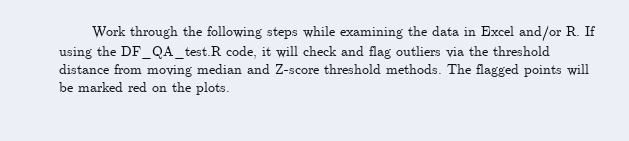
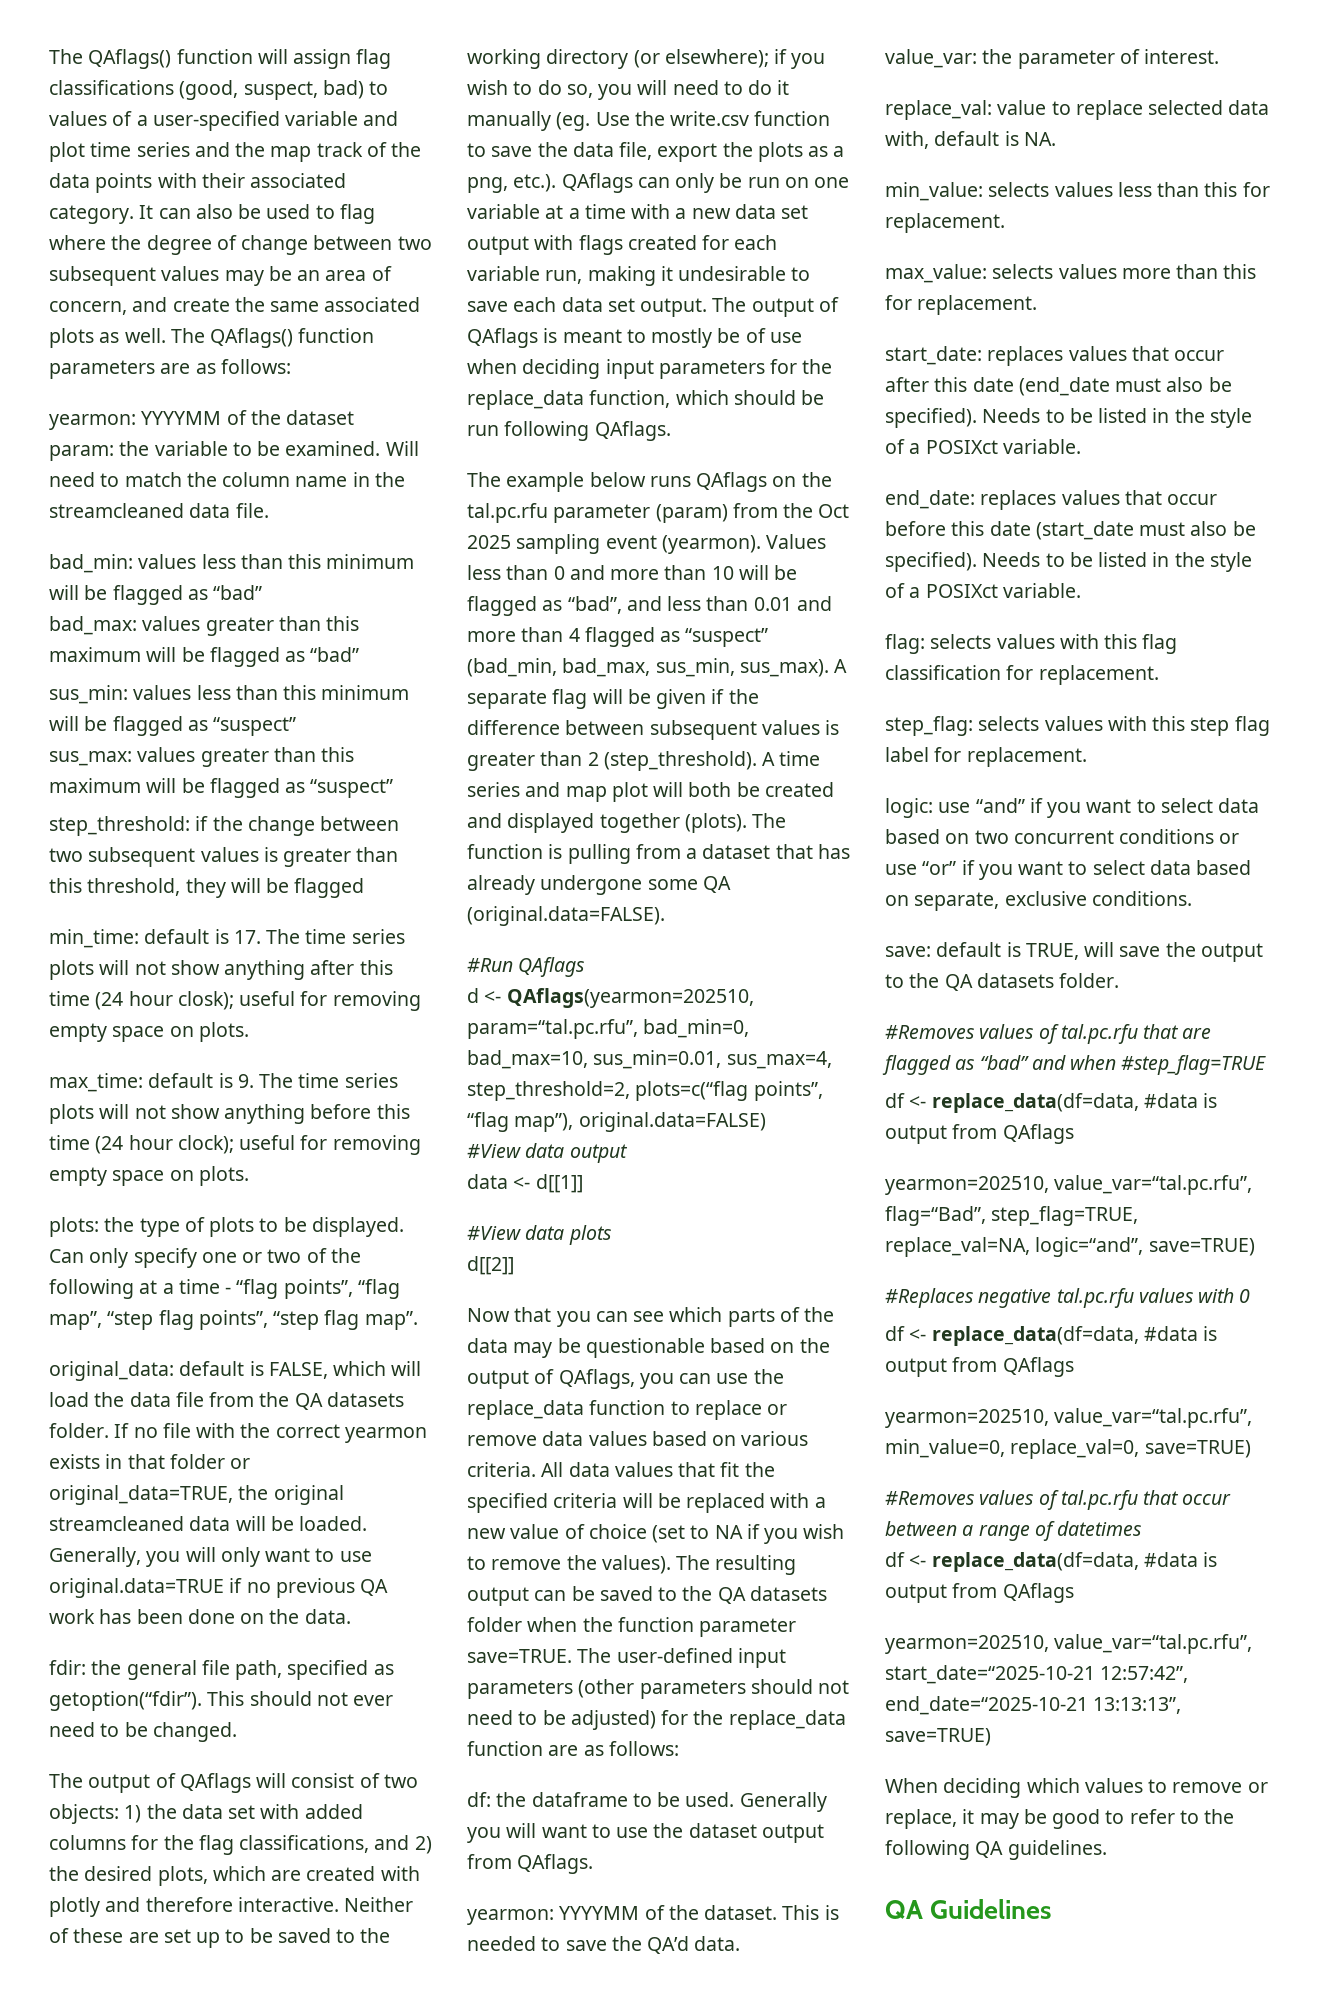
[91,25,595,42] [59,46,550,59] [59,64,589,77] [59,82,230,95] Work through the following steps while examining the data in Excel and/or R. If using the DF_QA_test.R code, it will check and flag outliers via the threshold distance from moving median and Z-score threshold methods. The flagged points will be marked red on the plots. -> [49,49,392,69] [49,80,389,100] [49,111,399,131] [49,142,422,162] [49,173,347,193] [49,204,375,224] [49,235,432,255] [49,266,392,286] [49,297,421,315] [49,328,375,348] [49,359,291,379] [49,410,355,430] [49,441,419,461] [49,472,405,487] [49,503,269,518] [49,554,415,573] [49,585,263,605] [49,616,360,636] [49,647,360,667] [49,685,410,704] [49,716,297,736] [49,747,355,767] [49,778,394,798] [49,816,400,836] [49,847,399,867] [49,878,365,898] [49,929,405,948] [49,960,393,980] [49,991,421,1011] [49,1022,249,1042] [49,1073,398,1092] [49,1104,410,1124] [49,1135,421,1155] [49,1166,249,1186] [49,1217,404,1237] [49,1248,361,1268] [49,1279,400,1299] [49,1310,418,1330] [49,1361,422,1381] [49,1392,404,1410] [49,1423,427,1443] [49,1454,251,1469] [49,1485,344,1505] [49,1516,368,1531] [49,1547,372,1567] [49,1578,389,1598] [49,1609,351,1624] [49,1660,394,1680] [49,1691,394,1711] [49,1722,237,1742] [49,1773,418,1793] [49,1804,363,1824] [49,1835,432,1855] [49,1866,420,1886] [49,1897,414,1917] [49,1928,391,1948] [467,49,826,69] [467,80,790,100] [467,111,831,131] [467,142,845,162] [467,173,850,193] [467,204,809,219] [467,235,778,255] [467,266,811,286] [467,297,839,317] [467,328,802,348] [467,359,833,379] [467,390,825,410] [467,421,671,441] [467,472,832,492] [467,503,850,523] [467,534,827,554] [467,565,798,580] [467,596,832,616] [467,627,769,647] [467,658,848,677] [467,689,759,709] [467,720,840,740] [467,751,821,771] [467,782,834,802] [467,813,787,833] [467,844,850,864] [467,875,731,895] [467,906,665,926] [467,957,586,977] [467,988,754,1008] [467,1019,750,1039] [467,1050,832,1069] [467,1081,823,1101] [467,1112,766,1132] [467,1143,628,1163] [467,1174,583,1193] [467,1225,612,1245] [467,1256,514,1275] [467,1307,835,1327] [467,1338,830,1358] [467,1369,784,1389] [467,1400,788,1420] [467,1431,809,1446] [467,1462,775,1477] [467,1493,826,1513] [467,1524,845,1544] [467,1555,797,1575] [467,1586,827,1606] [467,1617,797,1637] [467,1648,786,1668] [467,1679,850,1699] [467,1710,846,1730] [467,1741,679,1756] [467,1792,827,1812] [467,1823,824,1843] [467,1854,594,1874] [467,1905,839,1925] [467,1936,741,1954] [885,49,1220,69] [885,100,1270,120] [885,131,1056,149] [885,182,1270,201] [885,213,1005,233] [885,264,1257,283] [885,295,1038,315] [885,346,1225,366] [885,377,1232,396] [885,408,1252,428] [885,439,1081,454] [885,490,1218,510] [885,521,1256,540] [885,552,1252,572] [885,583,1081,598] [885,634,1178,654] [885,665,1159,685] [885,716,1270,736] [885,747,1087,767] [885,798,1260,818] [885,829,1240,844] [885,860,1252,880] [885,891,1192,911] [885,942,1263,962] [885,973,1120,991] [885,1024,1212,1044] [882,1055,1267,1075] [885,1093,1218,1113] [885,1124,1074,1144] [885,1175,1253,1195] [885,1206,1139,1226] [885,1237,1255,1257] [885,1288,1251,1308] [885,1326,1218,1346] [885,1357,1074,1377] [885,1408,1253,1428] [885,1439,1251,1459] [885,1490,1232,1510] [885,1521,1143,1541] [885,1552,1218,1572] [885,1583,1074,1603] [885,1634,1253,1654] [885,1665,1189,1684] [885,1696,1182,1715] [885,1728,991,1746] [885,1778,1268,1798] [885,1809,1235,1829] [885,1840,1107,1860] [885,1899,1052,1919] The QAflags() function will assign flag classifications (good, suspect, bad) to values of a user-specified variable and plot time series and the map track of the data points with their associated category. It can also be used to flag where the degree of change between two subsequent values may be an area of concern, and create the same associated plots as well. The QAflags() function parameters are as follows: // yearmon: YYYYMM of the dataset // param: the variable to be examined. Will need to match the column name in the streamcleaned data file. // bad_min: values less than this minimum will be flagged as “bad” // bad_max: values greater than this maximum will be flagged as “bad” // sus_min: values less than this minimum will be flagged as “suspect” // sus_max: values greater than this maximum will be flagged as “suspect” // step_threshold: if the change between two subsequent values is greater than this threshold, they will be flagged // min_time: default is 17. The time series plots will not show anything after this time (24 hour closk); useful for removing empty space on plots. // max_time: default is 9. The time series plots will not show anything before this time (24 hour clock); useful for removing empty space on plots. // plots: the type of plots to be displayed. Can only specify one or two of the following at a time - “flag points”, “flag map”, “step flag points”, “step flag map”. // original_data: default is FALSE, which will load the data file from the QA datasets folder. If no file with the correct yearmon exists in that folder or original_data=TRUE, the original streamcleaned data will be loaded. Generally, you will only want to use original.data=TRUE if no previous QA work has been done on the data. // fdir: the general file path, specified as getoption(“fdir”). This should not ever need to be changed. // The output of QAflags will consist of two objects: 1) the data set with added columns for the flag classifications, and 2) the desired plots, which are created with plotly and therefore interactive. Neither of these are set up to be saved to the working directory (or elsewhere); if you wish to do so, you will need to do it manually (eg. Use the write.csv function to save the data file, export the plots as a png, etc.). QAflags can only be run on one variable at a time with a new data set output with flags created for each variable run, making it undesirable to save each data set output. The output of QAflags is meant to mostly be of use when deciding input parameters for the replace_data function, which should be run following QAflags. // The example below runs QAflags on the tal.pc.rfu parameter (param) from the Oct 2025 sampling event (yearmon). Values less than 0 and more than 10 will be flagged as “bad”, and less than 0.01 and more than 4 flagged as “suspect” (bad_min, bad_max, sus_min, sus_max). A separate flag will be given if the difference between subsequent values is greater than 2 (step_threshold). A time series and map plot will both be created and displayed together (plots). The function is pulling from a dataset that has already undergone some QA (original.data=FALSE). // #Run QAflags // d <- QAflags(yearmon=202510, param=“tal.pc.rfu”, bad_min=0, bad_max=10, sus_min=0.01, sus_max=4, step_threshold=2, plots=c(“flag points”, “flag map”), original.data=FALSE) // #View data output // data <- d[[1]] // #View data plots // d[[2]] // Now that you can see which parts of the data may be questionable based on the output of QAflags, you can use the replace_data function to replace or remove data values based on various criteria. All data values that fit the specified criteria will be replaced with a new value of choice (set to NA if you wish to remove the values). The resulting output can be saved to the QA datasets folder when the function parameter save=TRUE. The user-defined input parameters (other parameters should not need to be adjusted) for the replace_data function are as follows: // df: the dataframe to be used. Generally you will want to use the dataset output from QAflags. // yearmon: YYYYMM of the dataset. This is needed to save the QA’d data. // value_var: the parameter of interest. // replace_val: value to replace selected data with, default is NA. // min_value: selects values less than this for replacement. // max_value: selects values more than this for replacement. // start_date: replaces values that occur after this date (end_date must also be specified). Needs to be listed in the style of a POSIXct variable. // end_date: replaces values that occur before this date (start_date must also be specified). Needs to be listed in the style of a POSIXct variable. // flag: selects values with this flag classification for replacement. // step_flag: selects values with this step flag label for replacement. // logic: use “and” if you want to select data based on two concurrent conditions or use “or” if you want to select data based on separate, exclusive conditions. // save: default is TRUE, will save the output to the QA datasets folder. // #Removes values of tal.pc.rfu that are flagged as “bad” and when #step_flag=TRUE // df <- replace_data(df=data, #data is output from QAflags // yearmon=202510, value_var=“tal.pc.rfu”, flag=“Bad”, step_flag=TRUE, replace_val=NA, logic=“and”, save=TRUE) // #Replaces negative tal.pc.rfu values with 0 // df <- replace_data(df=data, #data is output from QAflags // yearmon=202510, value_var=“tal.pc.rfu”, min_value=0, replace_val=0, save=TRUE) // #Removes values of tal.pc.rfu that occur between a range of datetimes // df <- replace_data(df=data, #data is output from QAflags // yearmon=202510, value_var=“tal.pc.rfu”, start_date=“2025-10-21 12:57:42”, end_date=“2025-10-21 13:13:13”, save=TRUE) // When deciding which values to remove or replace, it may be good to refer to the following QA guidelines. // QA Guidelines

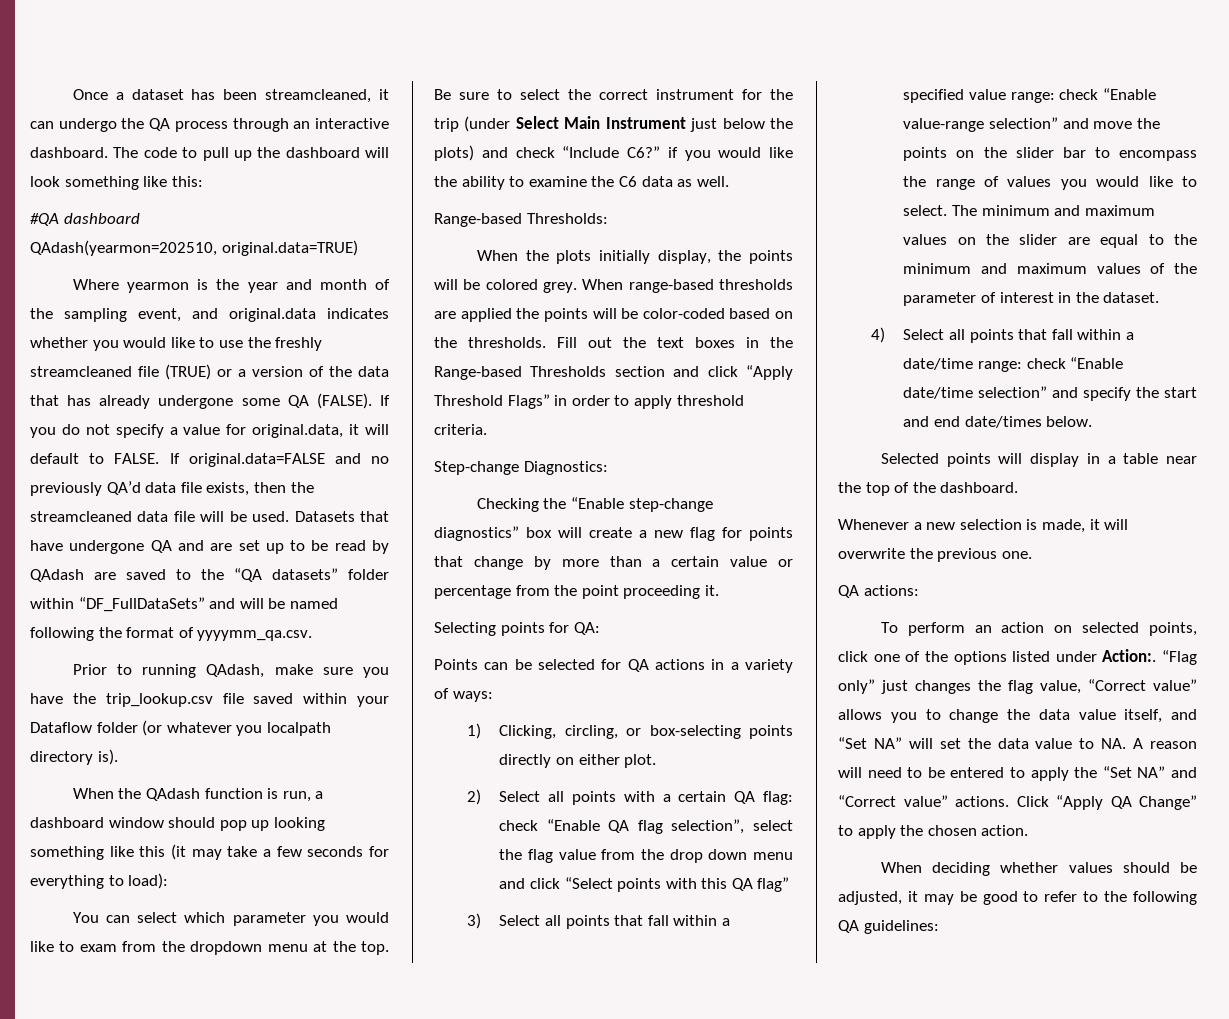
[49,49,392,69] [49,80,389,100] [49,111,399,131] [49,142,422,162] [49,173,347,193] [49,204,375,224] [49,235,432,255] [49,266,392,286] [49,297,421,315] [49,328,375,348] [49,359,291,379] [49,410,355,430] [49,441,419,461] [49,472,405,487] [49,503,269,518] [49,554,415,573] [49,585,263,605] [49,616,360,636] [49,647,360,667] [49,685,410,704] [49,716,297,736] [49,747,355,767] [49,778,394,798] [49,816,400,836] [49,847,399,867] [49,878,365,898] [49,929,405,948] [49,960,393,980] [49,991,421,1011] [49,1022,249,1042] [49,1073,398,1092] [49,1104,410,1124] [49,1135,421,1155] [49,1166,249,1186] [49,1217,404,1237] [49,1248,361,1268] [49,1279,400,1299] [49,1310,418,1330] [49,1361,422,1381] [49,1392,404,1410] [49,1423,427,1443] [49,1454,251,1469] [49,1485,344,1505] [49,1516,368,1531] [49,1547,372,1567] [49,1578,389,1598] [49,1609,351,1624] [49,1660,394,1680] [49,1691,394,1711] [49,1722,237,1742] [49,1773,418,1793] [49,1804,363,1824] [49,1835,432,1855] [49,1866,420,1886] [49,1897,414,1917] [49,1928,391,1948] [467,49,826,69] [467,80,790,100] [467,111,831,131] [467,142,845,162] [467,173,850,193] [467,204,809,219] [467,235,778,255] [467,266,811,286] [467,297,839,317] [467,328,802,348] [467,359,833,379] [467,390,825,410] [467,421,671,441] [467,472,832,492] [467,503,850,523] [467,534,827,554] [467,565,798,580] [467,596,832,616] [467,627,769,647] [467,658,848,677] [467,689,759,709] [467,720,840,740] [467,751,821,771] [467,782,834,802] [467,813,787,833] [467,844,771,864] The QAflags() function will assign flag classifications (good, suspect, bad) to values of a user-specified variable and plot time series and the map track of the data points with their associated category. It can also be used to flag where the degree of change between two subsequent values may be an area of concern, and create the same associated plots as well. The QAflags() function parameters are as follows: // yearmon: YYYYMM of the dataset // param: the variable to be examined. Will need to match the column name in the streamcleaned data file. // bad_min: values less than this minimum will be flagged as “bad” // bad_max: values greater than this maximum will be flagged as “bad” // sus_min: values less than this minimum will be flagged as “suspect” // sus_max: values greater than this maximum will be flagged as “suspect” // step_threshold: if the change between two subsequent values is greater than this threshold, they will be flagged // min_time: default is 17. The time series plots will not show anything after this time (24 hour closk); useful for removing empty space on plots. // max_time: default is 9. The time series plots will not show anything before this time (24 hour clock); useful for removing empty space on plots. // plots: the type of plots to be displayed. Can only specify one or two of the following at a time - “flag points”, “flag map”, “step flag points”, “step flag map”. // original_data: default is FALSE, which will load the data file from the QA datasets folder. If no file with the correct yearmon exists in that folder or original_data=TRUE, the original streamcleaned data will be loaded. Generally, you will only want to use original.data=TRUE if no previous QA work has been done on the data. // fdir: the general file path, specified as getoption(“fdir”). This should not ever need to be changed. // The output of QAflags will consist of two objects: 1) the data set with added columns for the flag classifications, and 2) the desired plots, which are created with plotly and therefore interactive. Neither of these are set up to be saved to the working directory (or elsewhere); if you wish to do so, you will need to do it manually (eg. Use the write.csv function to save the data file, export the plots as a png, etc.). QAflags can only be run on one variable at a time with a new data set output with flags created for each variable run, making it undesirable to save each data set output. The output of QAflags is meant to mostly be of use when deciding input parameters for the replace_data function, which should be run following QAflags. // The example below runs QAflags on the tal.pc.rfu parameter (param) from the Oct 2025 sampling event (yearmon). Values less than 0 and more than 10 will be flagged as “bad”, and less than 0.01 and more than 4 flagged as “suspect” (bad_min, bad_max, sus_min, sus_max). A separate flag will be given if the difference between subsequent values is greater than 2 (step_threshold). A time series and map plot will both be created and displayed together (plots). The function is pulling from a dataset -> [72,89,389,103] [30,118,389,132] [30,147,389,161] [30,176,203,190] [30,213,140,226] [30,240,358,256] [72,279,390,293] [30,308,389,322] [30,337,323,351] [30,364,389,380] Once a dataset has been streamcleaned, it can undergo the QA process through an interactive dashboard. The code to pull up the dashboard will look something like this: // #QA dashboard // QAdash(yearmon=202510, original.data=TRUE) // Where yearmon is the year and month of the sampling event, and original.data indicates whether you would like to use the freshly streamcleaned file (TRUE) or a version of the data
[467,906,665,926] [467,957,586,977] [467,988,754,1008] [467,1019,750,1039] [467,1050,832,1069] [467,1081,823,1101] [467,1112,766,1132] [467,1143,628,1163] [467,1174,583,1193] [467,1225,612,1245] [467,1256,514,1275] [467,1307,835,1327] [467,1338,830,1358] [467,1369,784,1389] [467,1400,788,1420] [467,1431,809,1446] [467,1462,775,1477] [467,1493,826,1513] [467,1524,845,1544] [467,1555,797,1575] [467,1586,827,1606] [467,1617,797,1637] [467,1648,786,1668] [467,1679,850,1699] [467,1710,846,1730] [467,1741,679,1756] [467,1792,827,1812] [467,1823,824,1843] [467,1854,594,1874] [467,1905,839,1925] [467,1936,741,1954] [885,49,1220,69] [885,100,1270,120] [885,131,1056,149] [885,182,1270,201] [885,213,1005,233] [885,264,1257,283] [885,295,1038,315] [885,346,1225,366] [885,377,1232,396] [885,408,1252,428] [885,439,1081,454] [885,490,1218,510] [885,521,1256,540] [885,552,1252,572] [885,583,1081,598] [885,634,1178,654] [885,665,1159,685] [885,716,1270,736] [885,747,1087,767] [885,798,1260,818] [885,829,1240,844] [885,860,1252,880] [885,891,1192,911] [885,942,1263,962] [885,973,1120,991] [885,1024,1212,1044] [882,1055,1267,1075] [885,1093,1218,1113] [885,1124,1074,1144] [885,1175,1253,1195] [885,1206,1139,1226] [885,1237,1255,1257] [885,1288,1251,1308] [885,1326,1218,1346] [885,1357,1074,1377] [885,1408,1253,1428] [885,1439,1251,1459] [885,1490,1232,1510] [885,1521,1143,1541] [885,1552,1218,1572] [885,1583,1074,1603] [885,1634,1253,1654] [885,1665,1189,1684] [885,1696,1182,1715] [885,1728,991,1746] [885,1778,1268,1798] [885,1809,957,1829] (original.data=FALSE). // #Run QAflags // d <- QAflags(yearmon=202510, param=“tal.pc.rfu”, bad_min=0, bad_max=10, sus_min=0.01, sus_max=4, step_threshold=2, plots=c(“flag points”, “flag map”), original.data=FALSE) // #View data output // data <- d[[1]] // #View data plots // d[[2]] // Now that you can see which parts of the data may be questionable based on the output of QAflags, you can use the replace_data function to replace or remove data values based on various criteria. All data values that fit the specified criteria will be replaced with a new value of choice (set to NA if you wish to remove the values). The resulting output can be saved to the QA datasets folder when the function parameter save=TRUE. The user-defined input parameters (other parameters should not need to be adjusted) for the replace_data function are as follows: // df: the dataframe to be used. Generally you will want to use the dataset output from QAflags. // yearmon: YYYYMM of the dataset. This is needed to save the QA’d data. // value_var: the parameter of interest. // replace_val: value to replace selected data with, default is NA. // min_value: selects values less than this for replacement. // max_value: selects values more than this for replacement. // start_date: replaces values that occur after this date (end_date must also be specified). Needs to be listed in the style of a POSIXct variable. // end_date: replaces values that occur before this date (start_date must also be specified). Needs to be listed in the style of a POSIXct variable. // flag: selects values with this flag classification for replacement. // step_flag: selects values with this step flag label for replacement. // logic: use “and” if you want to select data based on two concurrent conditions or use “or” if you want to select data based on separate, exclusive conditions. // save: default is TRUE, will save the output to the QA datasets folder. // #Removes values of tal.pc.rfu that are flagged as “bad” and when #step_flag=TRUE // df <- replace_data(df=data, #data is output from QAflags // yearmon=202510, value_var=“tal.pc.rfu”, flag=“Bad”, step_flag=TRUE, replace_val=NA, logic=“and”, save=TRUE) // #Replaces negative tal.pc.rfu values with 0 // df <- replace_data(df=data, #data is output from QAflags // yearmon=202510, value_var=“tal.pc.rfu”, min_value=0, replace_val=0, save=TRUE) // #Removes values of tal.pc.rfu that occur between a range of datetimes // df <- replace_data(df=data, #data is output from QAflags // yearmon=202510, value_var=“tal.pc.rfu”, start_date=“2025-10-21 12:57:42”, end_date=“2025-10-21 13:13:13”, save=TRUE) // When deciding which values to remove or replace, -> [316,393,391,409] [30,424,389,438] [30,453,389,467] [30,481,314,496] [30,511,389,522] [30,540,390,554] [30,568,389,582] [30,597,338,612] [30,627,313,641] [72,664,390,678] [30,693,389,707] [30,720,331,736] [30,749,118,765] [72,788,324,802] [30,817,325,831] [30,844,389,860] [30,873,169,889] [72,912,390,926] [30,941,390,955] [434,89,793,100] [434,116,793,132] [434,145,793,161] [434,176,729,190] [434,213,608,227] [476,250,793,264] [434,279,793,293] [434,308,793,322] [434,337,793,348] [434,365,793,380] [434,394,744,409] [434,424,487,435] [434,461,608,475] [476,497,713,512] [434,526,793,541] [434,556,793,570] [434,585,719,599] [434,622,600,636] [434,659,793,673] [434,688,493,702] [466,723,793,739] [499,754,657,768] [466,789,793,805] [499,819,793,834] [499,849,793,863] [499,877,790,892] [466,913,730,929] [903,88,1156,103] [903,117,1160,132] [903,147,1197,161] [903,176,1197,190] [903,205,1155,216] [903,234,1197,248] [903,263,1197,274] [903,292,1160,306] [870,327,1134,343] [903,357,1124,372] [903,386,1197,401] [903,416,1093,428] [880,453,1197,467] [838,482,1019,496] [838,519,1129,533] [838,548,1032,562] [838,585,919,598] [880,622,1197,636] [838,649,1197,665] [838,679,1197,694] [838,709,1197,723] [838,737,1197,749] [838,766,1197,781] [838,795,1197,810] [838,825,1029,839] [880,862,1197,876] [838,891,902,905] (FALSE). If you do not specify a value for original.data, it will default to FALSE. If original.data=FALSE and no previously QA’d data file exists, then the streamcleaned data file will be used. Datasets that have undergone QA and are set up to be read by QAdash are saved to the “QA datasets” folder within “DF_FullDataSets” and will be named following the format of yyyymm_qa.csv. // Prior to running QAdash, make sure you have the trip_lookup.csv file saved within your Dataflow folder (or whatever you localpath directory is). // When the QAdash function is run, a dashboard window should pop up looking something like this (it may take a few seconds for everything to load): // You can select which parameter you would like to exam from the dropdown menu at the top. Be sure to select the correct instrument for the trip (under Select Main Instrument just below the plots) and check “Include C6?” if you would like the ability to examine the C6 data as well. // Range-based Thresholds: // When the plots initially display, the points will be colored grey. When range-based thresholds are applied the points will be color-coded based on the thresholds. Fill out the text boxes in the Range-based Thresholds section and click “Apply Threshold Flags” in order to apply threshold criteria. // Step-change Diagnostics: // Checking the “Enable step-change diagnostics” box will create a new flag for points that change by more than a certain value or percentage from the point proceeding it. // Selecting points for QA: // Points can be selected for QA actions in a variety of ways: // 1) Clicking, circling, or box-selecting points directly on either plot. // 2) Select all points with a certain QA flag: check “Enable QA flag selection”, select the flag value from the drop down menu and click “Select points with this QA flag” // 3) Select all points that fall within a specified value range: check “Enable value-range selection” and move the points on the slider bar to encompass the range of values you would like to select. The minimum and maximum values on the slider are equal to the minimum and maximum values of the parameter of interest in the dataset. // 4) Select all points that fall within a date/time range: check “Enable date/time selection” and specify the start and end date/times below. // Selected points will display in a table near the top of the dashboard. // Whenever a new selection is made, it will overwrite the previous one. // QA actions: // To perform an action on selected points, click one of the options listed under Action:. “Flag only” just changes the flag value, “Correct value” allows you to change the data value itself, and “Set NA” will set the data value to NA. A reason will need to be entered to apply the “Set NA” and “Correct value” actions. Click “Apply QA Change” to apply the chosen action. // When deciding whether values should be adjusted,
[1007,1840,1107,1860] [885,1899,1052,1919] guidelines. // QA Guidelines -> [863,920,939,934] guidelines:

